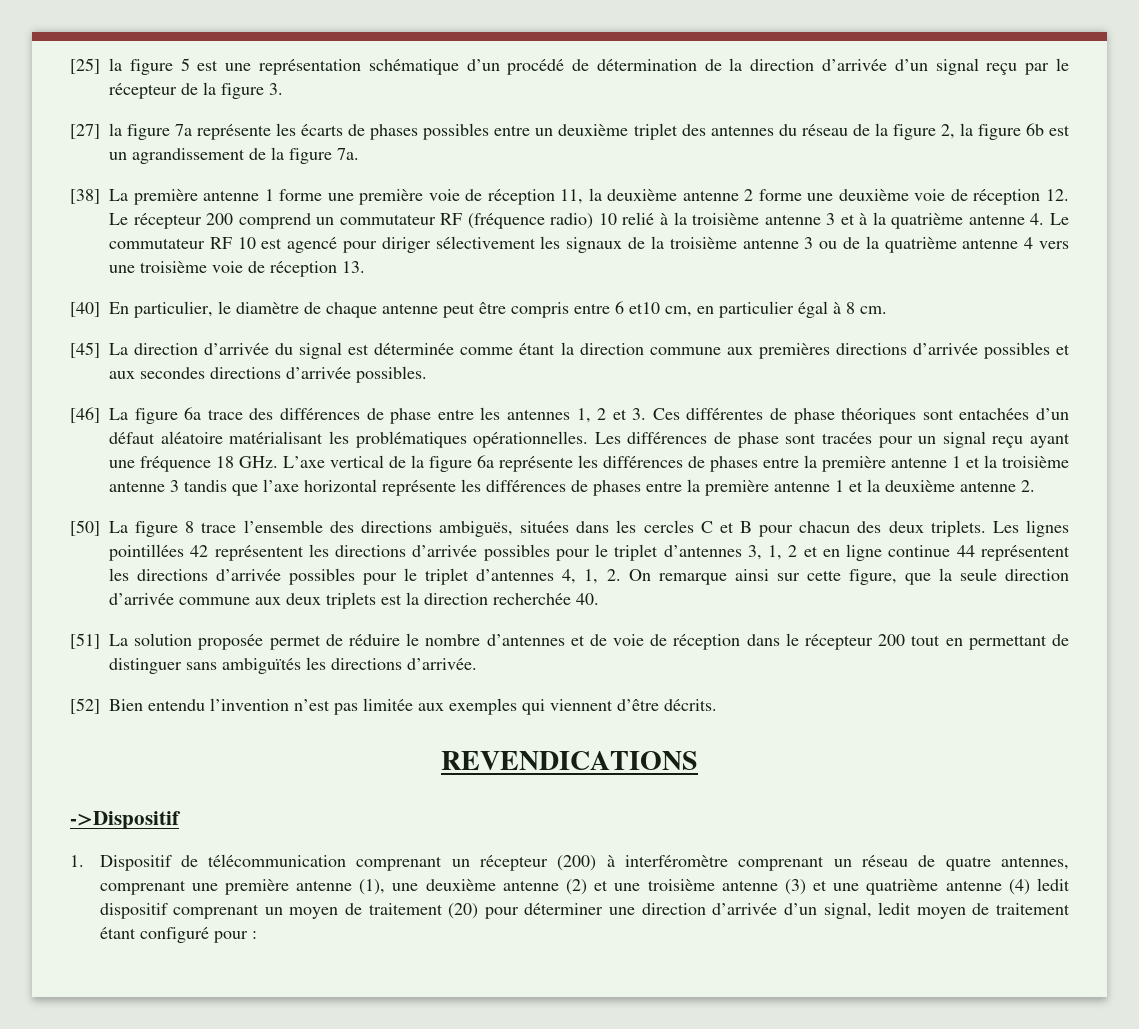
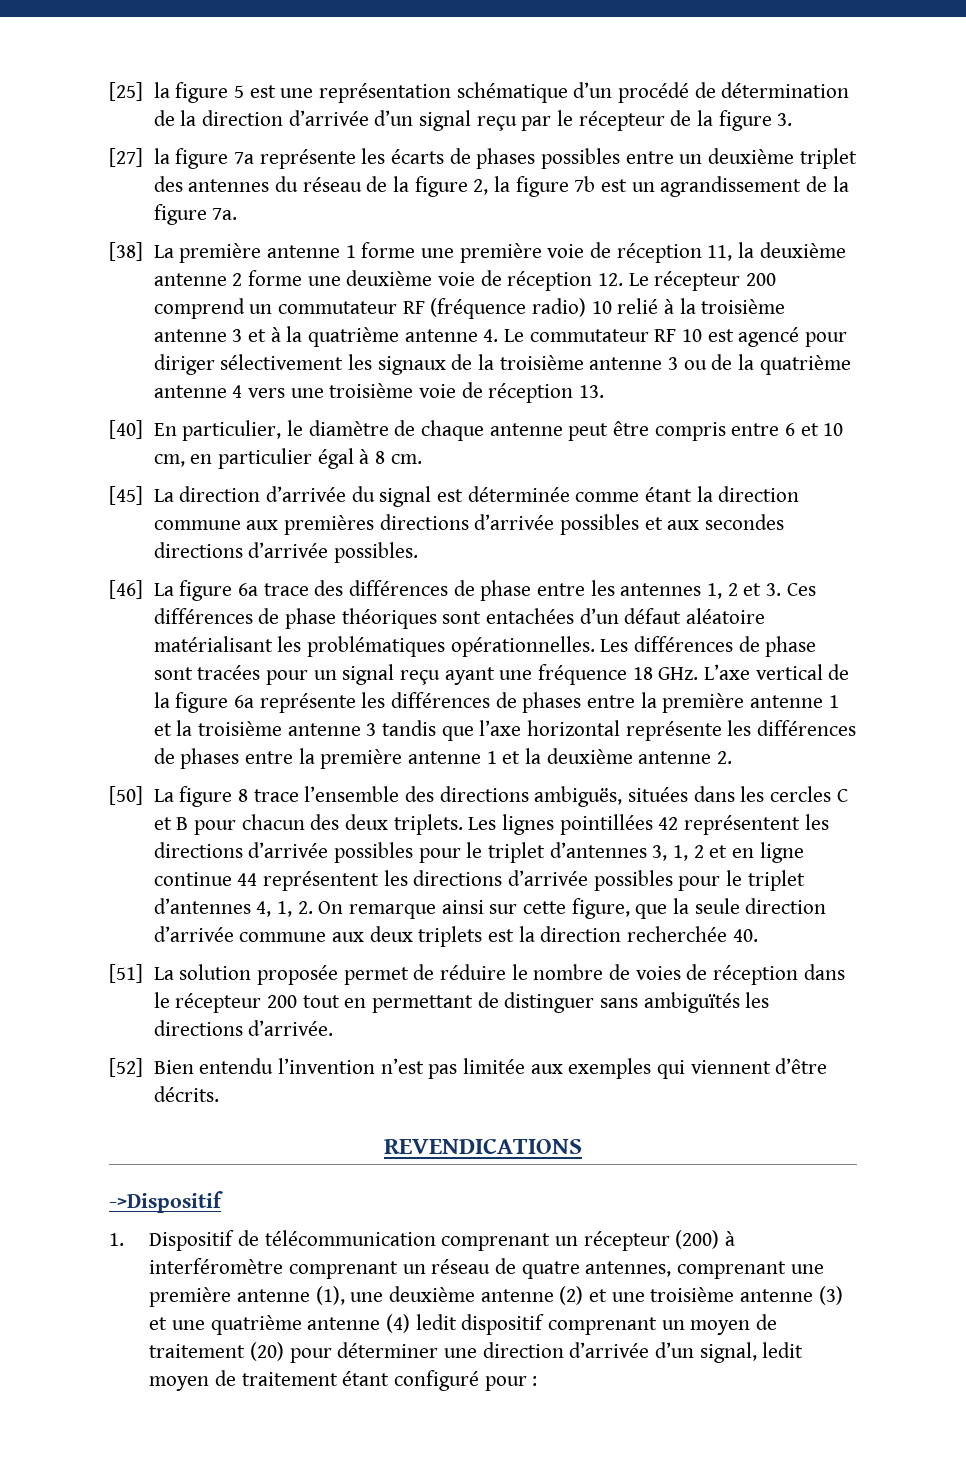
[1025,123,1044,136] 6b -> [574,176,596,192] 7b
[629,302,660,314] et10 -> [800,423,844,436] et 10
[686,408,764,420] différentes -> [153,608,253,624] différences
[486,634,645,646] d’antennes et de voie -> [608,964,681,980] de voies

